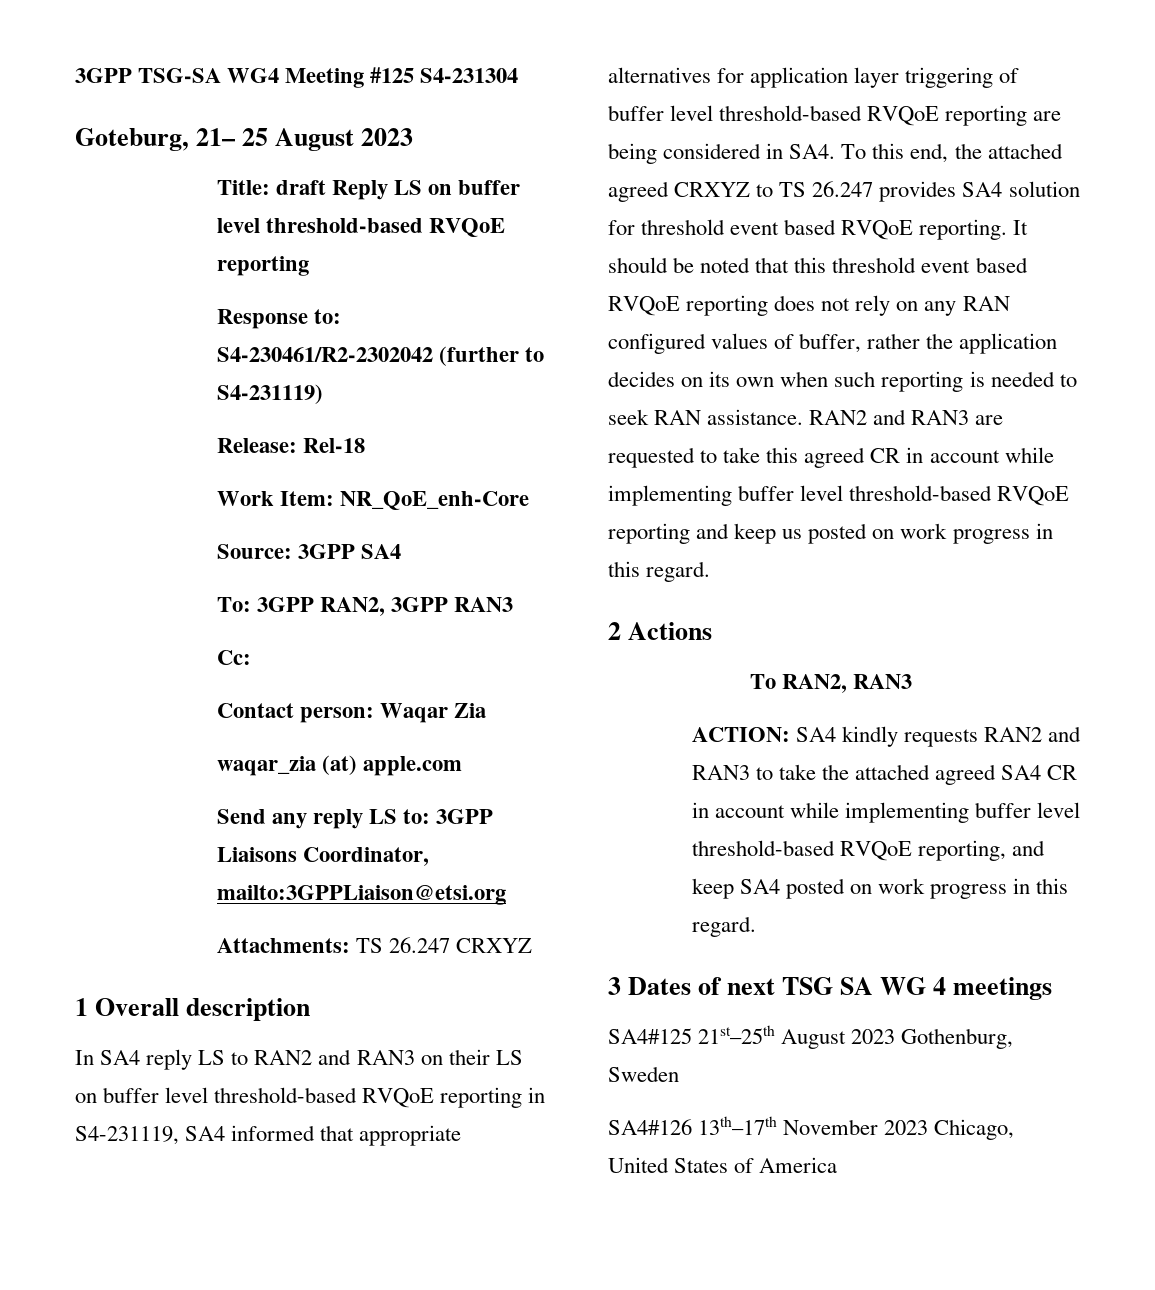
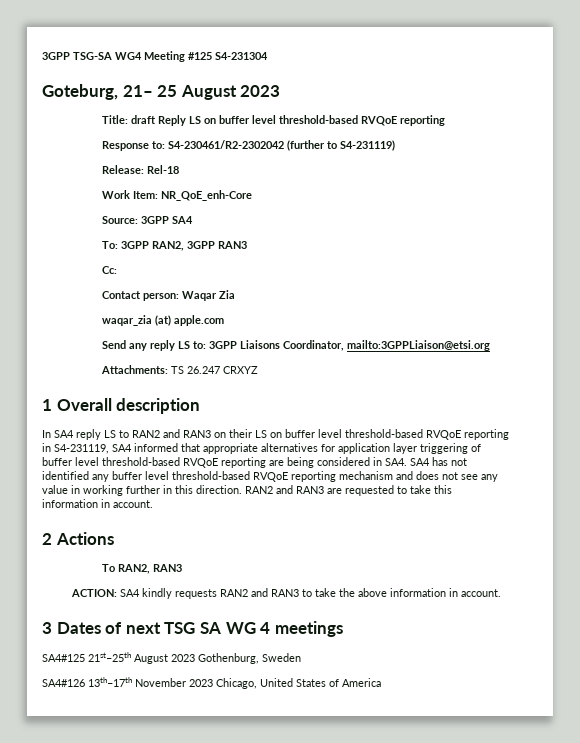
[841,143,1063,163] [608,181,1080,202] [608,219,1029,240] [608,257,1028,273] [608,295,1010,316] [608,333,1058,354] [608,371,1077,392] [608,409,804,425] To this end, the attached agreed CRXYZ to TS 26.247 provides SA4 solution for threshold event based RVQoE reporting. It should be noted that this threshold event based RVQoE reporting does not rely on any RAN configured values of buffer, rather the application decides on its own when such reporting is needed to seek RAN assistance. -> [410,457,467,466] [42,471,498,482] [42,485,242,496] SA4 has not identified any buffer level threshold-based RVQoE reporting mechanism and does not see any value in working further in this direction.
[804,447,1054,468] [608,485,1070,506] [608,523,1053,544] [608,561,711,582] agreed CR in account while implementing buffer level threshold-based RVQoE reporting and keep us posted on work progress in this regard. -> [42,499,153,508] information in account.
[854,764,1078,785] [691,802,1080,823] [691,840,1045,861] [691,878,1069,899] [691,916,756,937] attached agreed SA4 CR in account while implementing buffer level threshold-based RVQoE reporting, and keep SA4 posted on work progress in this regard. -> [357,588,501,597] above information in account.

